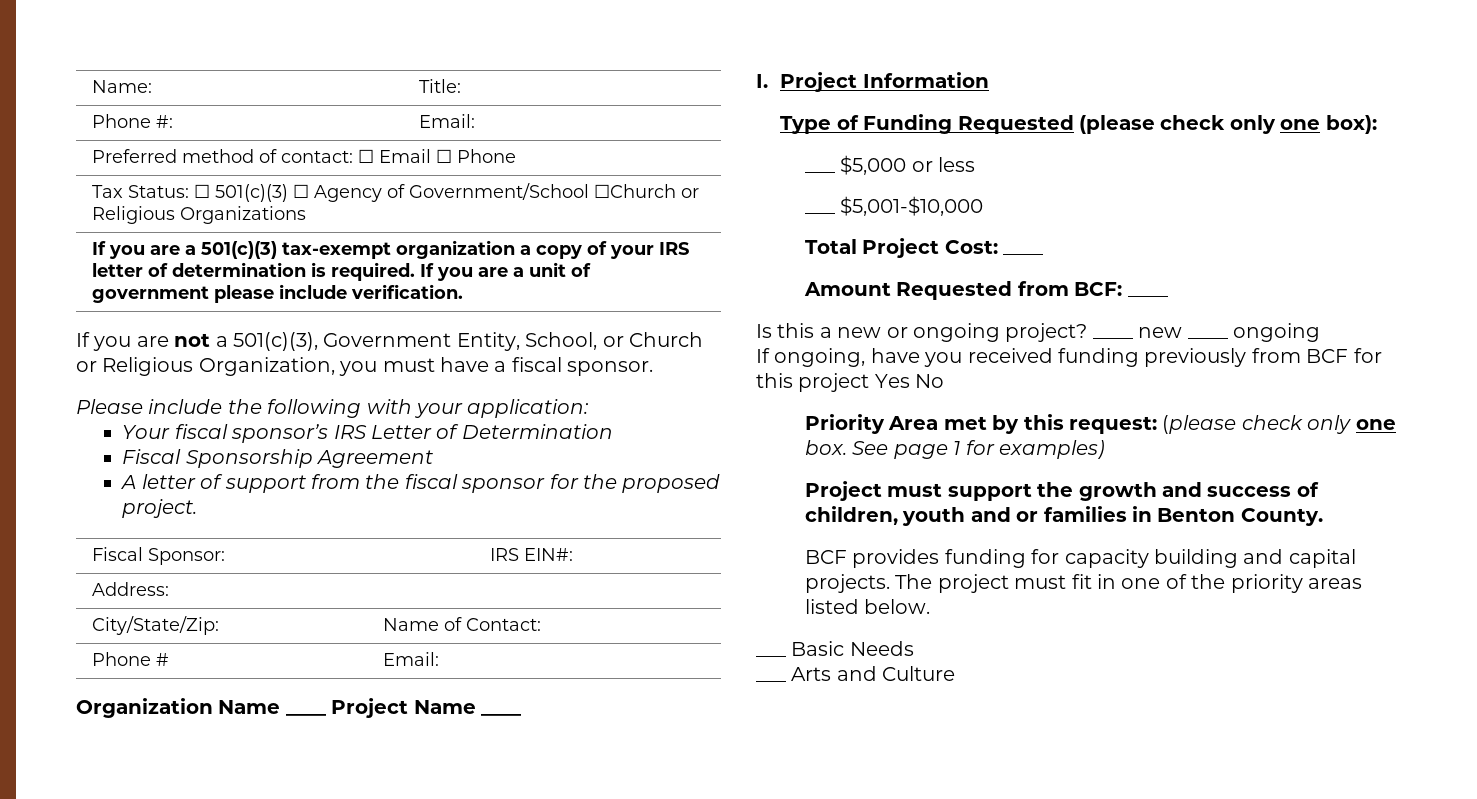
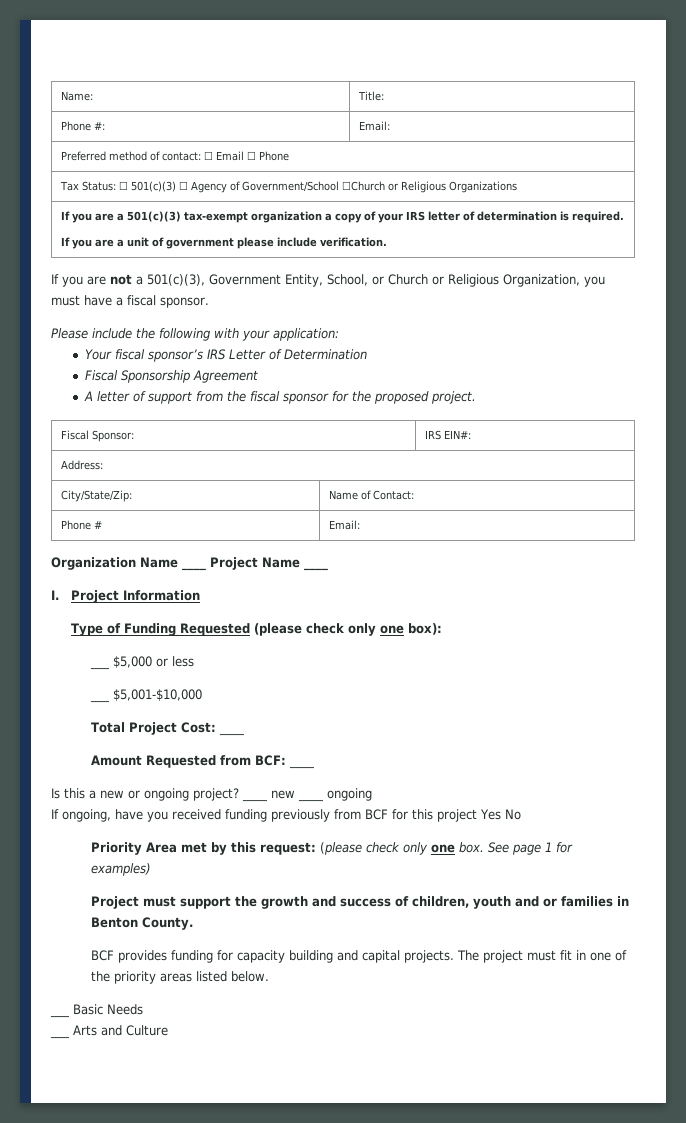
(415, 271) none -> (624, 217) //

